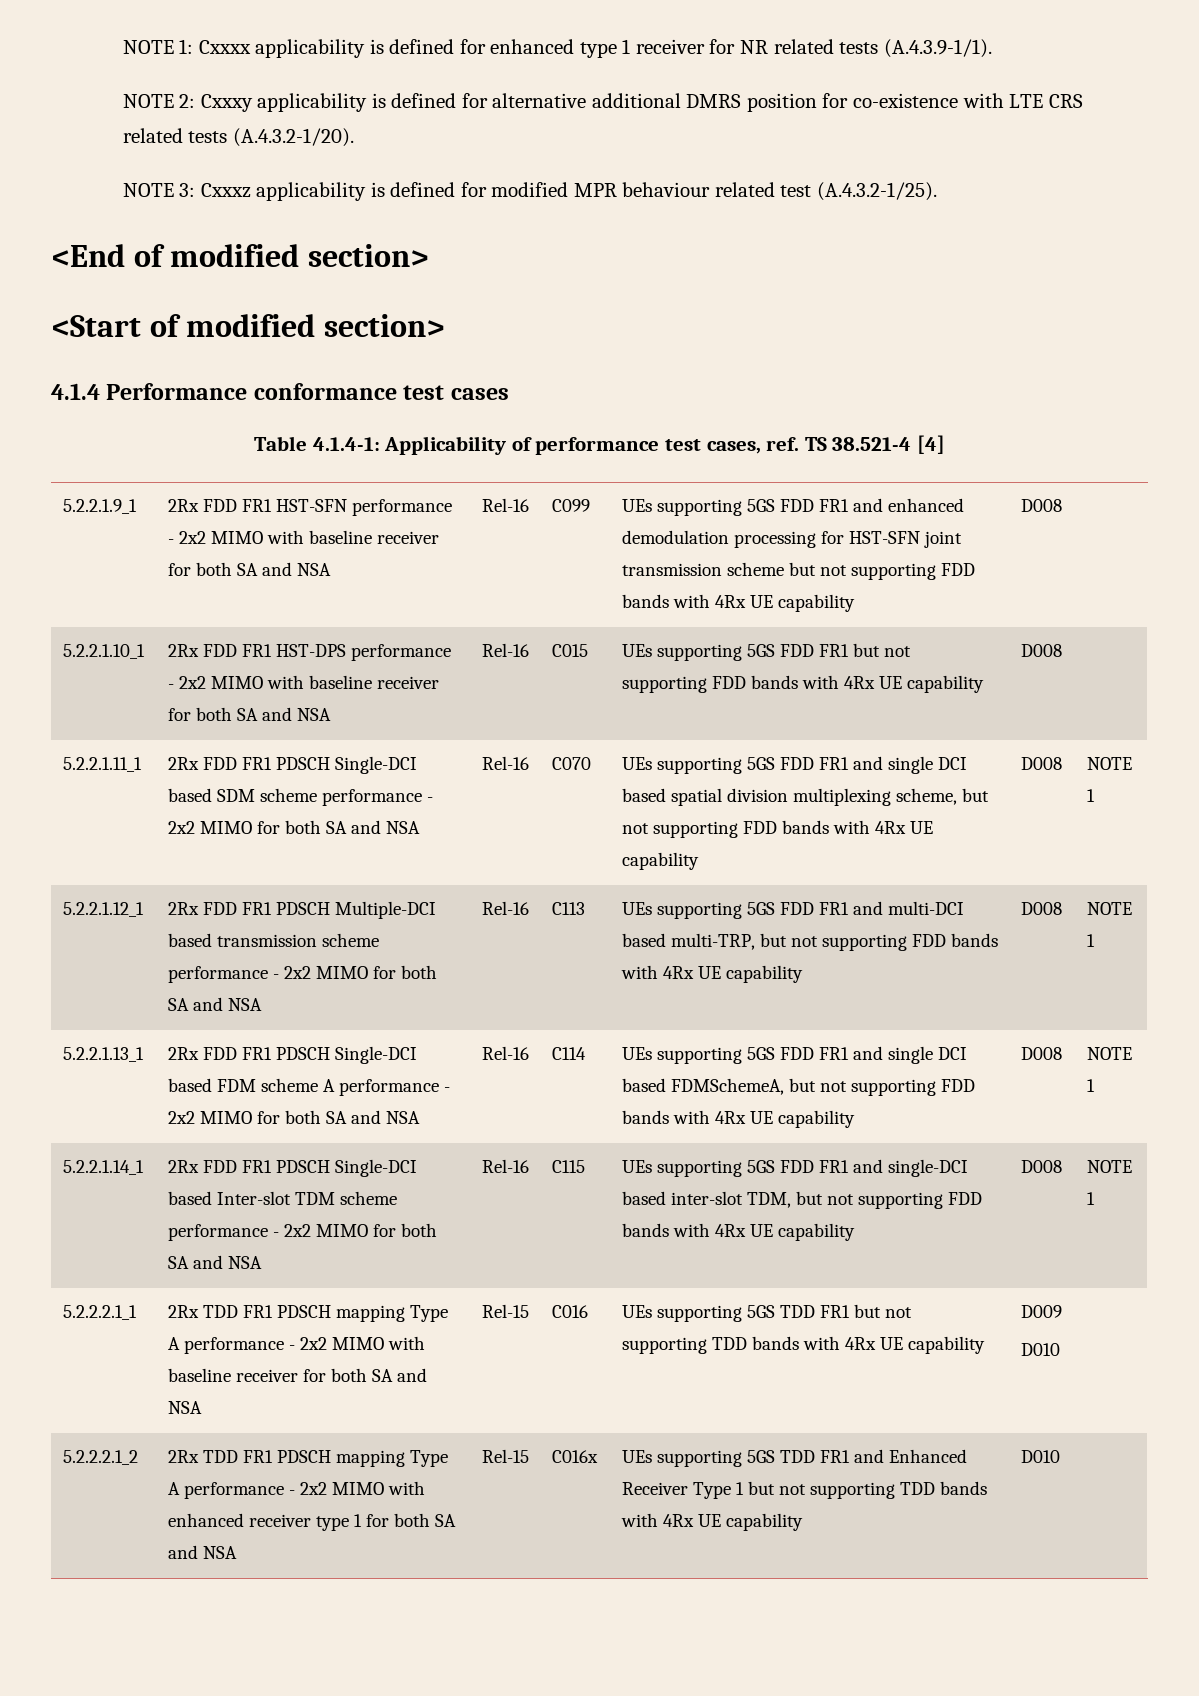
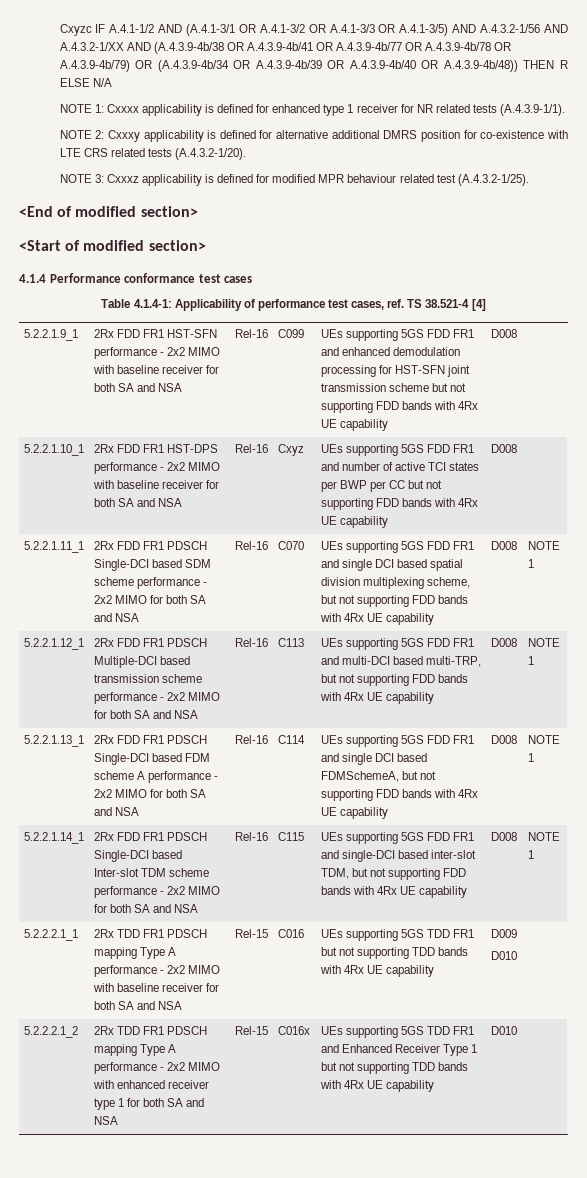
(122, 47) none -> [59,24,568,36] [59,42,512,54] [59,60,568,72] [59,78,112,87] Cxyzc IF A.4.1-1/2 AND (A.4.1-3/1 OR A.4.1-3/2 OR A.4.1-3/3 OR A.4.1-3/5) AND A.4.3.2-1/56 AND A.4.3.2-1/XX AND (A.4.3.9-4b/38 OR A.4.3.9-4b/41 OR A.4.3.9-4b/77 OR A.4.3.9-4b/78 OR A.4.3.9-4b/79) OR (A.4.3.9-4b/34 OR A.4.3.9-4b/39 OR A.4.3.9-4b/40 OR A.4.3.9-4b/48)) THEN R ELSE N/A //
[551,644,588,657] [621,644,849,661] C015 | UEs supporting 5GS FDD FR1 -> [277,444,304,456] [320,444,475,456] [320,462,480,471] [320,480,406,492] Cxyz | UEs supporting 5GS FDD FR1 and number of active TCI states per BWP per CC

